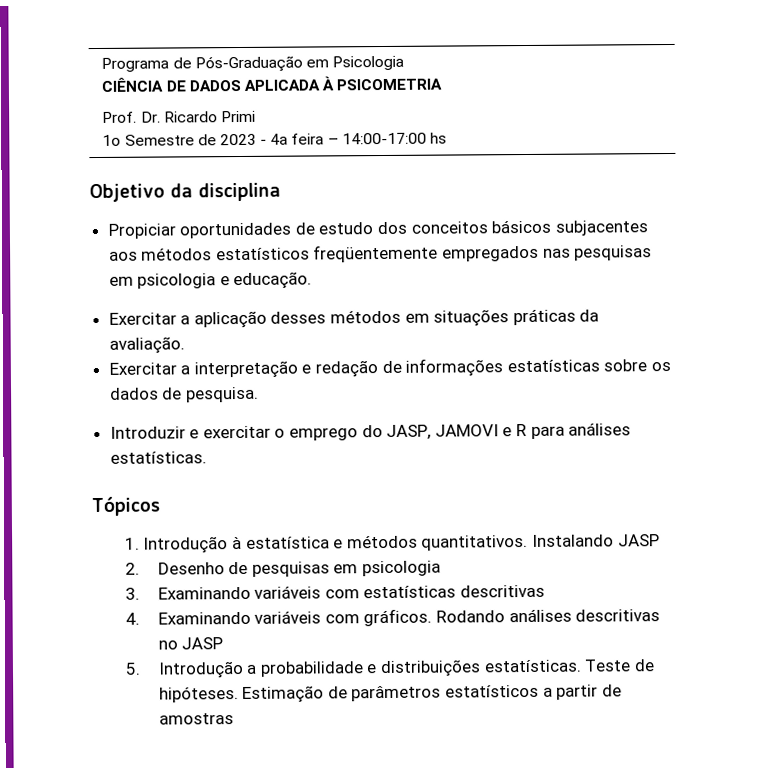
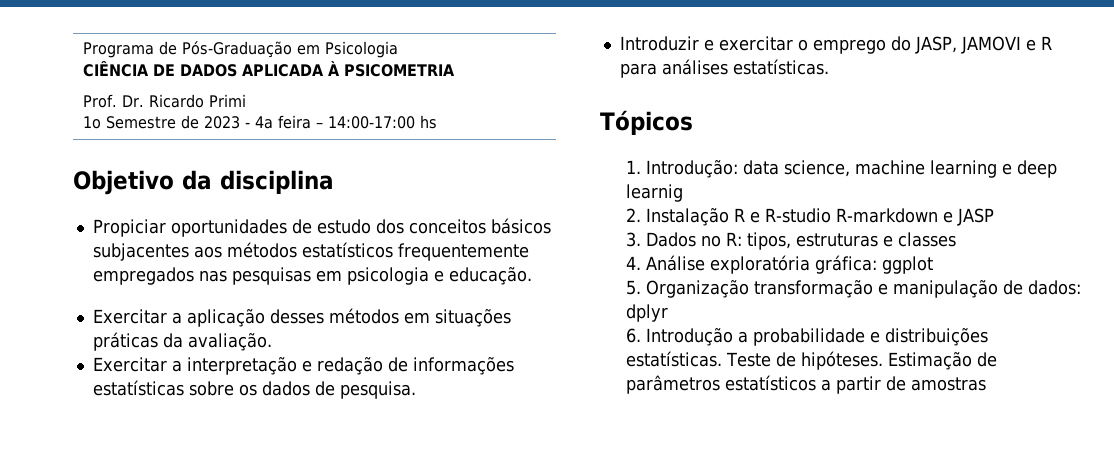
[313,244,439,263] freqüentemente -> [397,243,529,261] frequentemente
[143,534,660,554] [124,560,441,577] [124,584,545,600] [124,608,661,627] [157,637,224,650] [124,662,141,675] Introdução à estatística e métodos quantitativos. Instalando JASP // 2. Desenho de pesquisas em psicologia // 3. Examinando variáveis com estatísticas descritivas // 4. Examinando variáveis com gráficos. Rodando análises descritivas no JASP // 5. -> [646,160,1058,178] [626,184,684,202] [626,208,995,226] [626,232,957,250] [626,255,934,274] [626,280,1082,298] [626,304,669,322] [626,328,642,343] Introdução: data science, machine learning e deep learnig // 2. Instalação R e R-studio R-markdown e JASP // 3. Dados no R: tipos, estruturas e classes // 4. Análise exploratória gráfica: ggplot // 5. Organização transformação e manipulação de dados: dplyr // 6.

